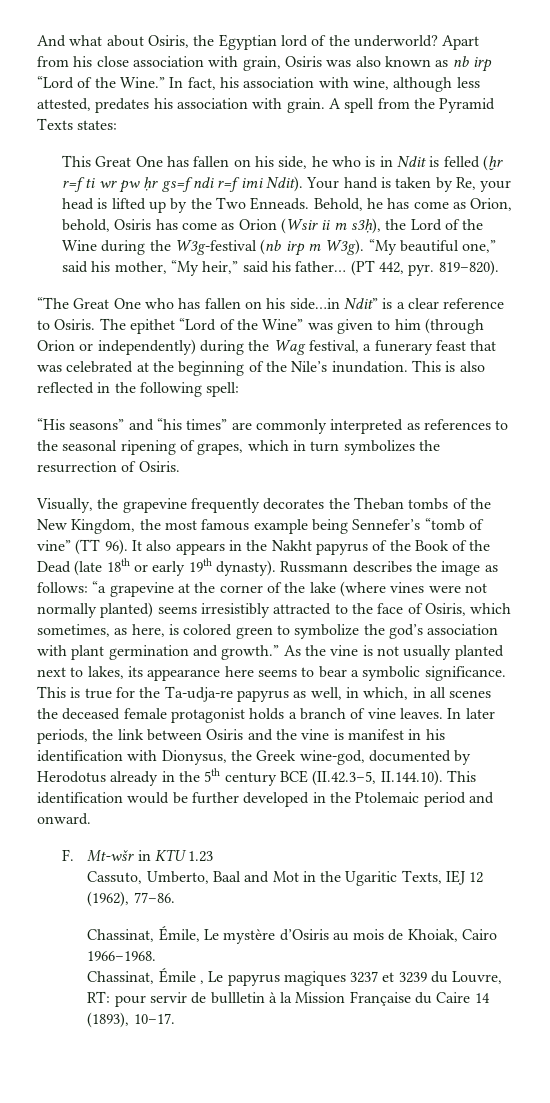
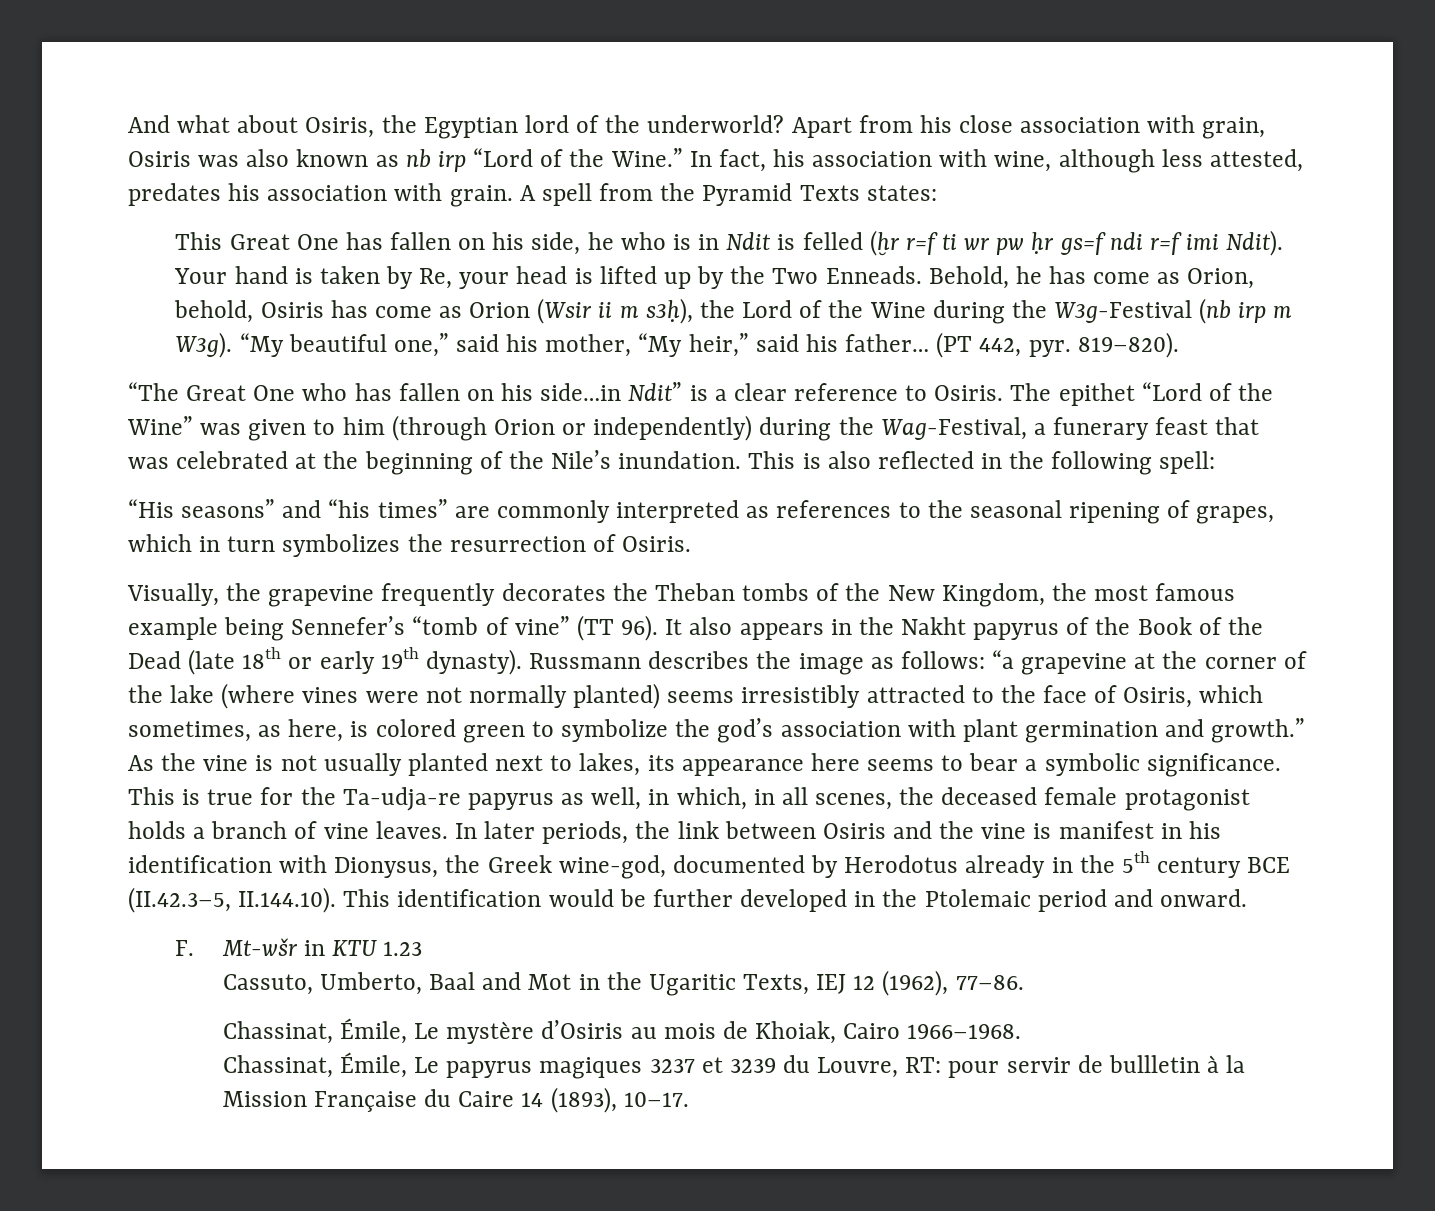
[175,240,258,255] W3g-festival -> [1053,300,1192,323] W3g-Festival
[273,340,359,355] Wag festival, -> [880,417,1027,440] Wag-Festival,
[449,690,492,698] scenes -> [815,793,893,810] scenes,
[158,968,204,984] Émile , -> [339,1052,407,1078] Émile,

